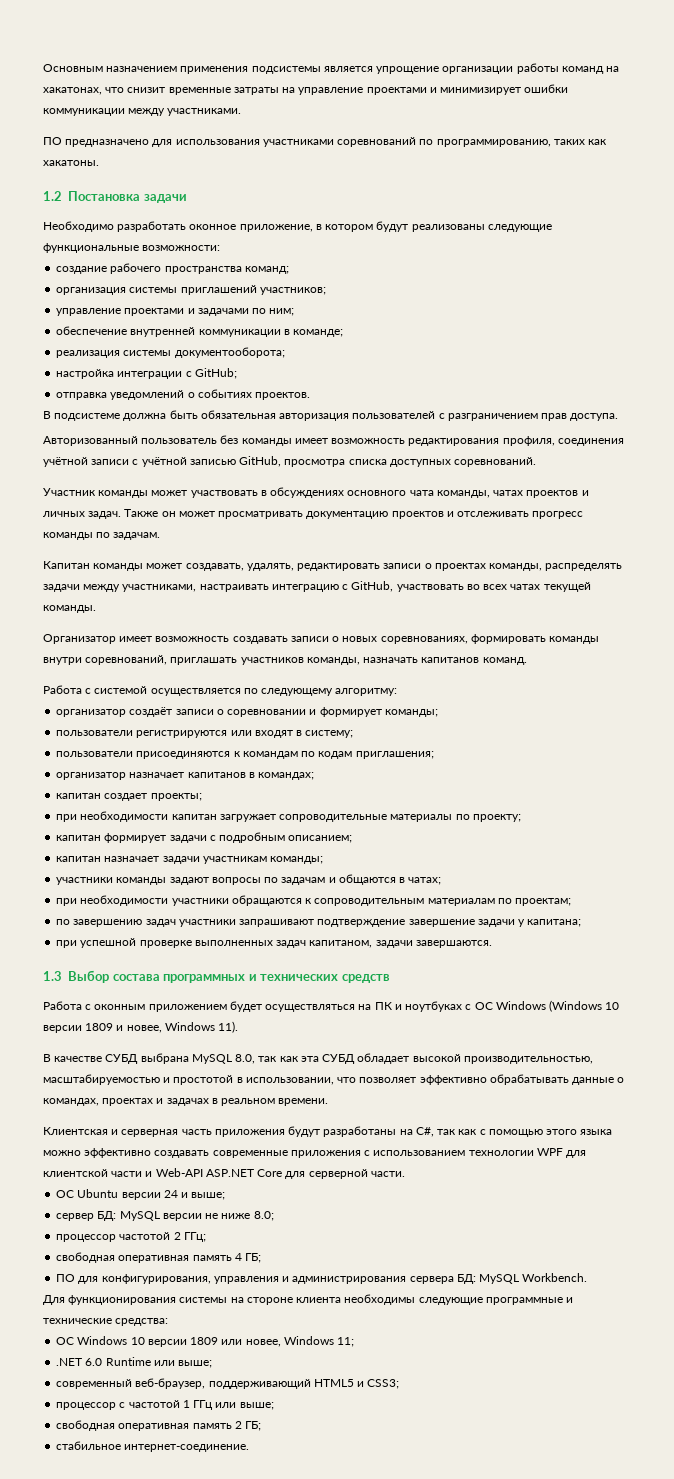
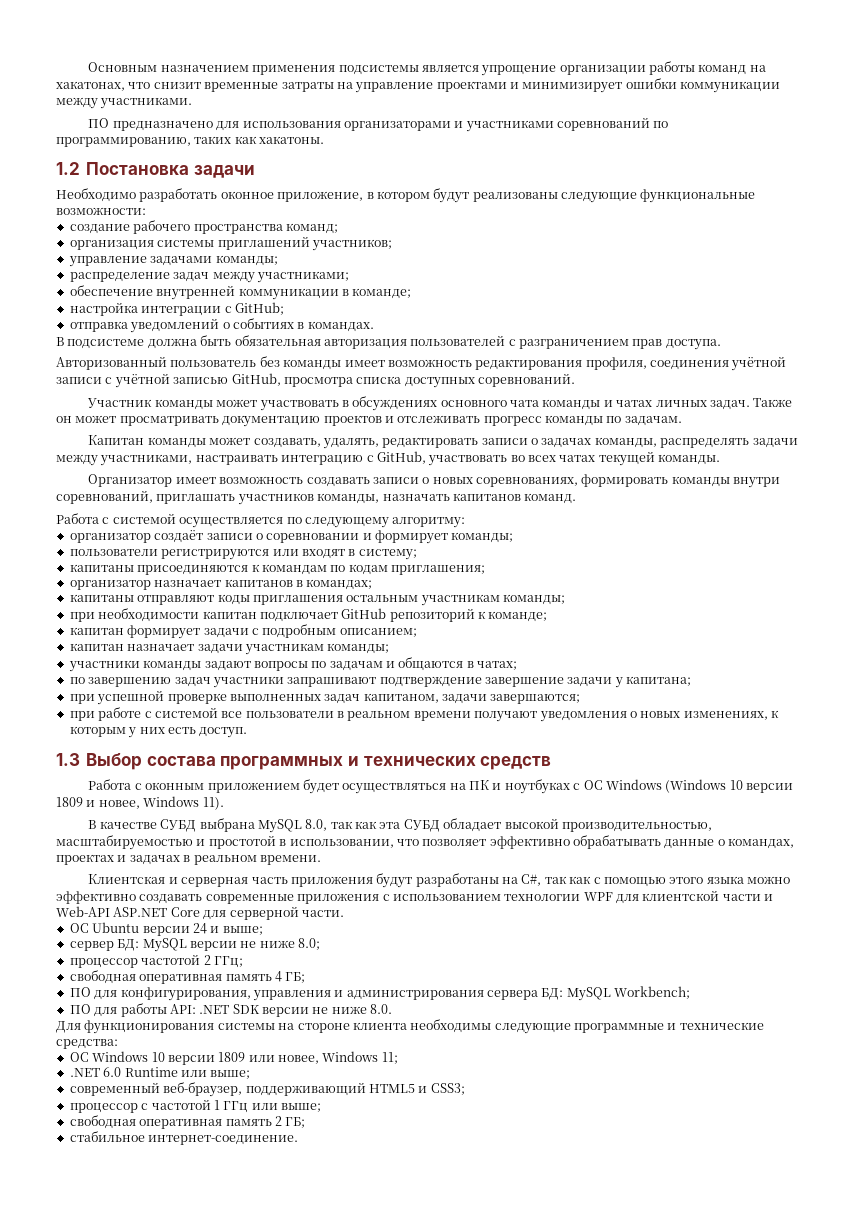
(260, 142) none -> [343,121,464,131] организаторами и
[124,308,295,316] проектами и задачами по ним; -> [150,255,278,266] [69,271,349,283] задачами команды; // распределение задач между участниками;
[56,347,285,358] // реализация системы документооборота; -> (412, 293) none
[255,392,311,400] проектов. -> [297,321,374,332] в командах.
[436,490,589,498] команды, чатах проектов и -> [542,399,653,410] команды и чатах
[434,563,486,571] проектах -> [541,438,592,448] задачах
[56,751,134,757] пользователи -> [69,564,134,572] капитаны
[56,793,202,801] [56,811,521,822] капитан создает проекты; // при необходимости капитан загружает сопроводительные материалы по проекту; -> [69,594,565,606] [69,608,548,622] капитаны отправляют коды приглашения остальным участникам команды; // при необходимости капитан подключает GitHub репозиторий к команде;
[56,895,572,906] // при необходимости участники обращаются к сопроводительным материалам по проектам; -> (518, 665) none
[415,940,492,948] завершаются. -> [490,694,581,704] [69,707,779,722] [69,726,248,738] завершаются; // при работе с системой все пользователи в реальном времени получают уведомления о новых изменениях, к которым у них есть доступ.
[522,1273,588,1282] Workbench. -> [614,986,691,999] [69,1003,393,1017] Workbench; // ПО для работы API: .NET SDK версии не ниже 8.0.

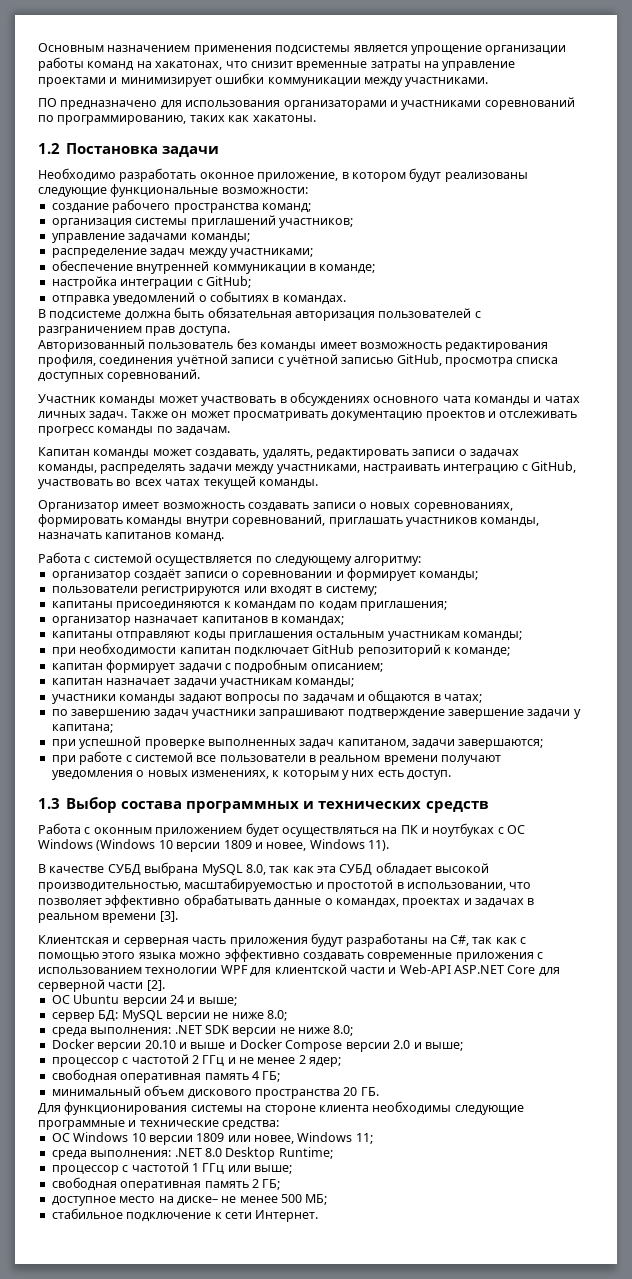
[259,855,321,865] времени. -> [102,911,178,923] времени [3].
[301,910,344,917] части. -> [108,980,165,991] части [2].
[69,958,138,968] // процессор -> [51,1025,354,1037] [51,1039,463,1052] [51,1057,129,1067] // среда выполнения: .NET SDK версии не ниже 8.0; // Docker версии 20.10 и выше и Docker Compose версии 2.0 и выше; // процессор с
[213,956,243,968] ГГц; -> [202,1055,342,1067] ГГц и не менее 2 ядер;
[69,986,691,1001] [69,1003,393,1017] ПО для конфигурирования, управления и администрирования сервера БД: MySQL Workbench; // ПО для работы API: .NET SDK версии не ниже 8.0. -> [51,1085,379,1099] минимальный объем дискового пространства 20 ГБ.
[69,1067,251,1079] [69,1082,465,1097] .NET 6.0 Runtime или выше; // современный веб-браузер, поддерживающий HTML5 и CSS3; -> [51,1147,333,1160] среда выполнения: .NET 8.0 Desktop Runtime;
[69,1131,299,1145] стабильное интернет-соединение. -> [51,1194,328,1206] [51,1208,319,1222] доступное место на диске– не менее 500 МБ; // стабильное подключение к сети Интернет.

